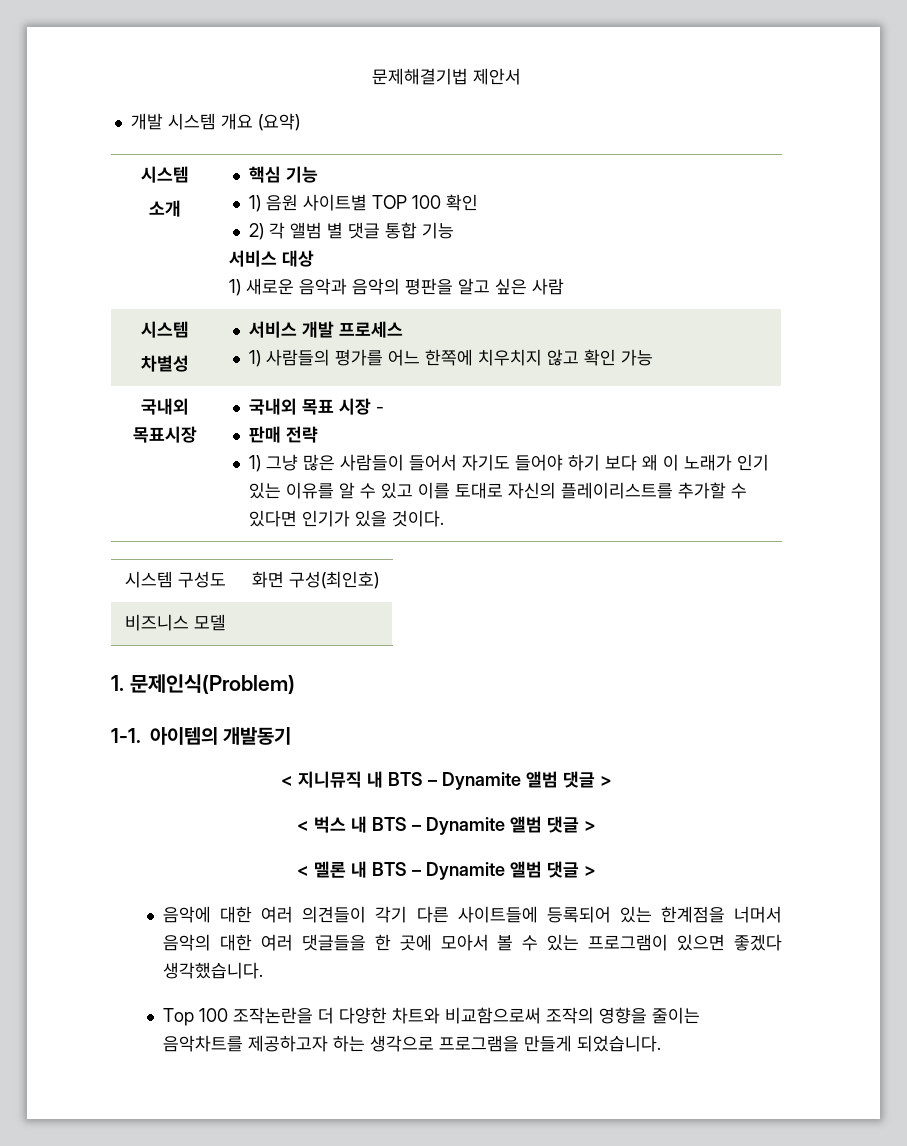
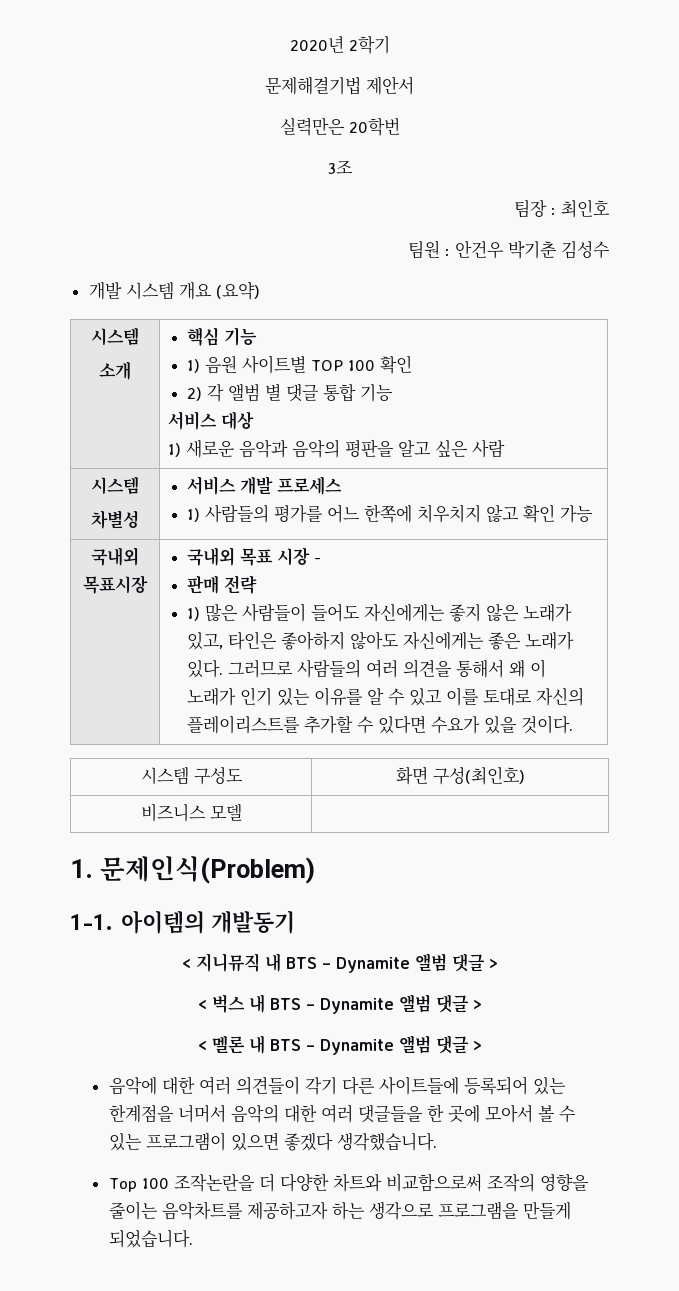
(372, 76) none -> [289,35,390,54] 2020년 2학기 //
(521, 76) none -> [279,117,400,136] [327,160,353,174] [514,199,610,218] [408,240,610,259] // 실력만은 20학번 // 3조 // 팀장 : 최인호 // 팀원 : 안건우 박기춘 김성수
[265,454,298,471] 그냥 -> (201, 614) none
[408,454,637,471] 들어서 자기도 들어야 하기 보다 -> [311,603,573,622] [187,631,575,650] [187,659,505,678] 들어도 자신에게는 좋지 않은 노래가 있고, 타인은 좋아하지 않아도 자신에게는 좋은 노래가 있다. 그러므로 사람들의 여러 의견을 통해서
[301,510,350,527] 인기가 -> [431,716,481,734] 수요가

